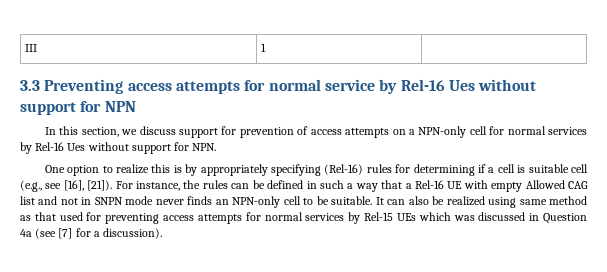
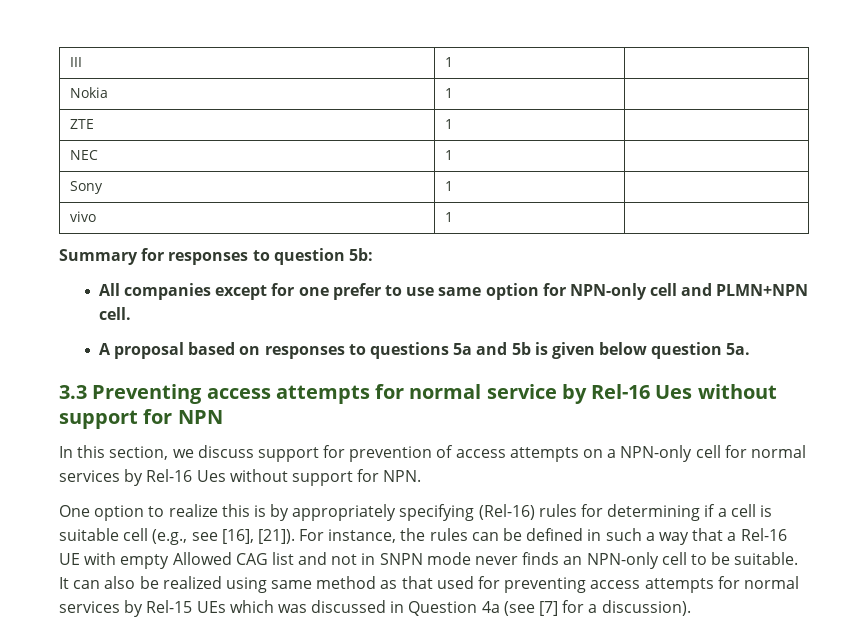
(267, 47) none -> [70,87,109,98] [445,88,454,98] [70,119,95,129] [445,119,454,129] [70,150,99,160] [445,150,454,160] [70,181,104,194] [445,181,454,191] [70,211,97,222] [445,212,454,222] [59,248,373,265] [98,283,809,300] [98,307,131,320] [98,342,751,359] // Nokia | 1 | // ZTE | 1 | // NEC | 1 | // Sony | 1 | // vivo | 1 | // Summary for responses to question 5b: // All companies except for one prefer to use same option for NPN-only cell and PLMN+NPN cell. // A proposal based on responses to questions 5a and 5b is given below question 5a.

